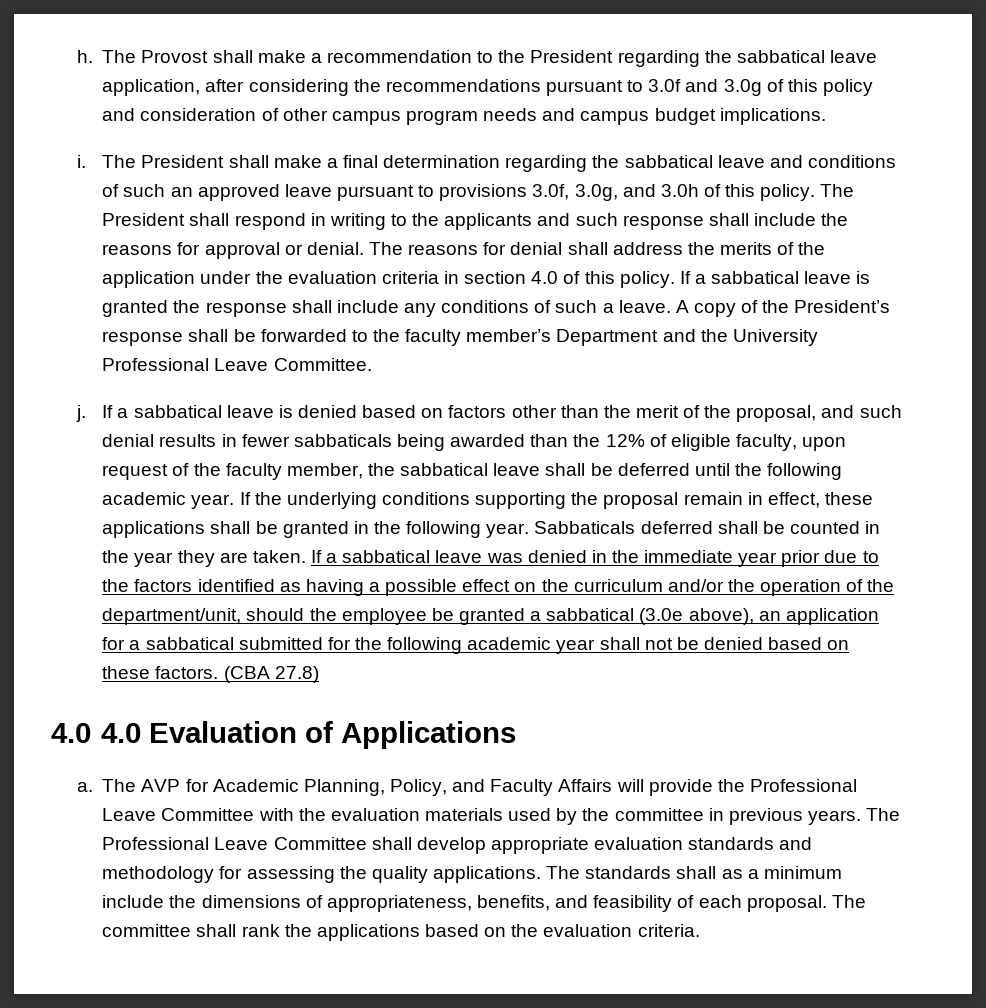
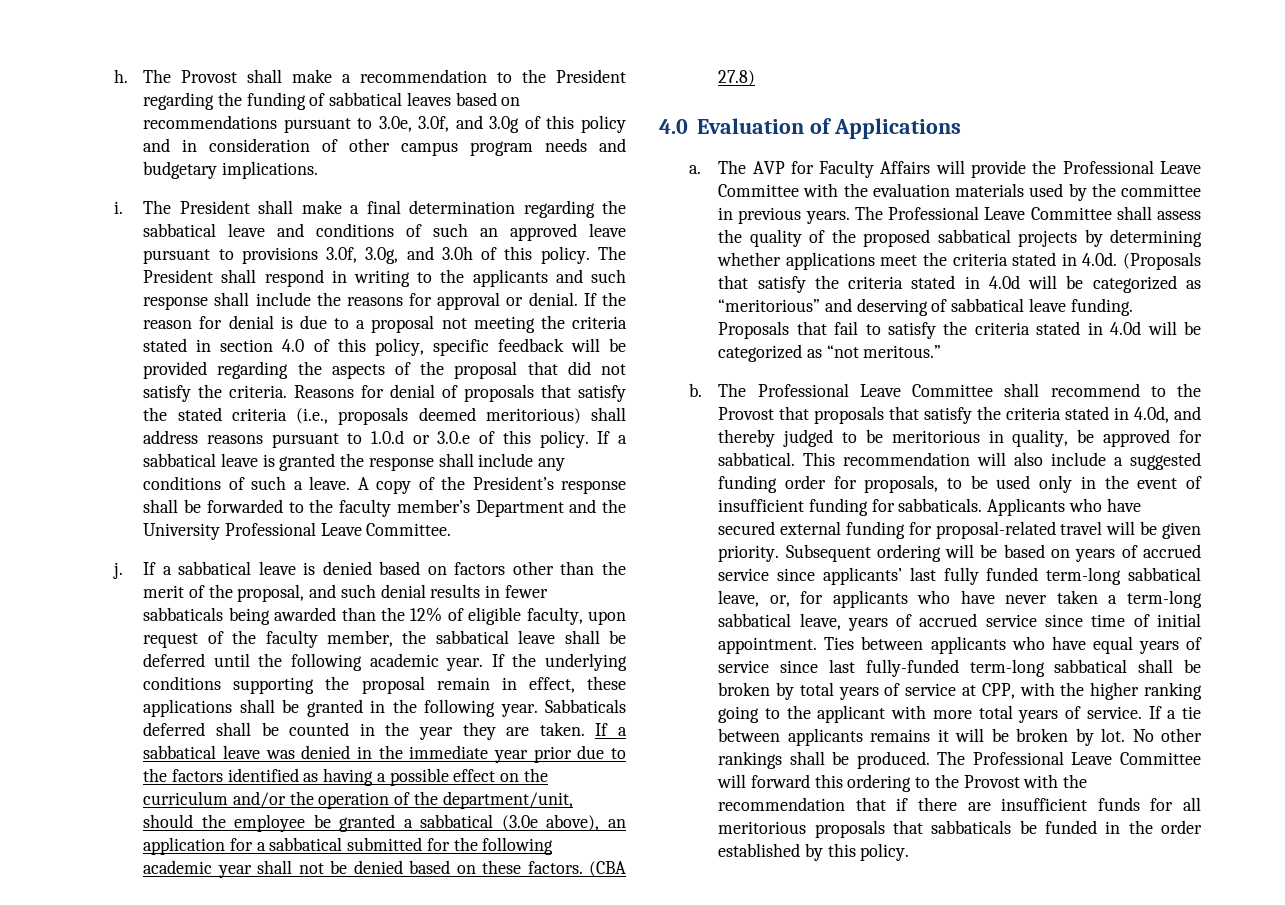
[736,50,877,63] [102,79,381,96] sabbatical leave application, after considering the -> [246,92,521,110] funding of sabbatical leaves based on
[648,79,682,92] 3.0f -> [378,116,450,132] 3.0e, 3.0f,
(136, 114) none -> [182,139,198,152] in
[580,108,716,125] campus budget -> [143,161,218,179] budgetary
[368,242,826,255] [102,271,439,288] The reasons for denial shall address the merits of the application under the evaluation criteria -> [583,292,626,306] [143,315,628,333] [143,338,188,352] If the reason for denial is due to a proposal not meeting the criteria stated
(615, 277) none -> [374,338,626,356] [143,361,626,379] [143,384,626,402] [143,407,626,425] [143,430,531,448] policy, specific feedback will be provided regarding the aspects of the proposal that did not satisfy the criteria. Reasons for denial of proposals that satisfy the stated criteria (i.e., proposals deemed meritorious) shall address reasons pursuant to 1.0.d or 3.0.e of this
[100,723,141,743] 4.0 -> (688, 126) none
[212,779,486,796] Academic Planning, Policy, and -> (814, 167) none
[416,837,813,854] [102,866,842,883] [102,895,866,912] [102,924,700,941] develop appropriate evaluation standards and methodology for assessing the quality applications. The standards shall as a minimum include the dimensions of appropriateness, benefits, and feasibility of each proposal. The committee shall rank the applications based on the evaluation criteria. -> [1157,211,1201,220] [718,229,1202,247] [717,252,1201,270] [718,275,1201,293] [718,298,1133,316] [718,321,1201,339] [718,344,942,362] [688,383,1201,397] [718,406,1201,424] [718,429,1202,447] [718,452,1201,470] [718,475,1203,493] [718,498,1141,516] [718,521,1201,539] [718,544,1202,562] [718,567,1201,585] [718,590,1203,608] [718,613,1201,631] [718,636,1202,654] [718,659,1201,677] [718,682,1202,700] [718,705,1201,723] [718,728,1202,746] [718,751,1201,769] [717,774,1088,792] [718,797,1201,811] [718,820,1202,838] [718,843,910,861] assess the quality of the proposed sabbatical projects by determining whether applications meet the criteria stated in 4.0d. (Proposals that satisfy the criteria stated in 4.0d will be categorized as “meritorious” and deserving of sabbatical leave funding. Proposals that fail to satisfy the criteria stated in 4.0d will be categorized as “not meritous.” // b. The Professional Leave Committee shall recommend to the Provost that proposals that satisfy the criteria stated in 4.0d, and thereby judged to be meritorious in quality, be approved for sabbatical. This recommendation will also include a suggested funding order for proposals, to be used only in the event of insufficient funding for sabbaticals. Applicants who have secured external funding for proposal-related travel will be given priority. Subsequent ordering will be based on years of accrued service since applicants’ last fully funded term-long sabbatical leave, or, for applicants who have never taken a term-long sabbatical leave, years of accrued service since time of initial appointment. Ties between applicants who have equal years of service since last fully-funded term-long sabbatical shall be broken by total years of service at CPP, with the higher ranking going to the applicant with more total years of service. If a tie between applicants remains it will be broken by lot. No other rankings shall be produced. The Professional Leave Committee will forward this ordering to the Provost with the recommendation that if there are insufficient funds for all meritorious proposals that sabbaticals be funded in the order established by this policy.

